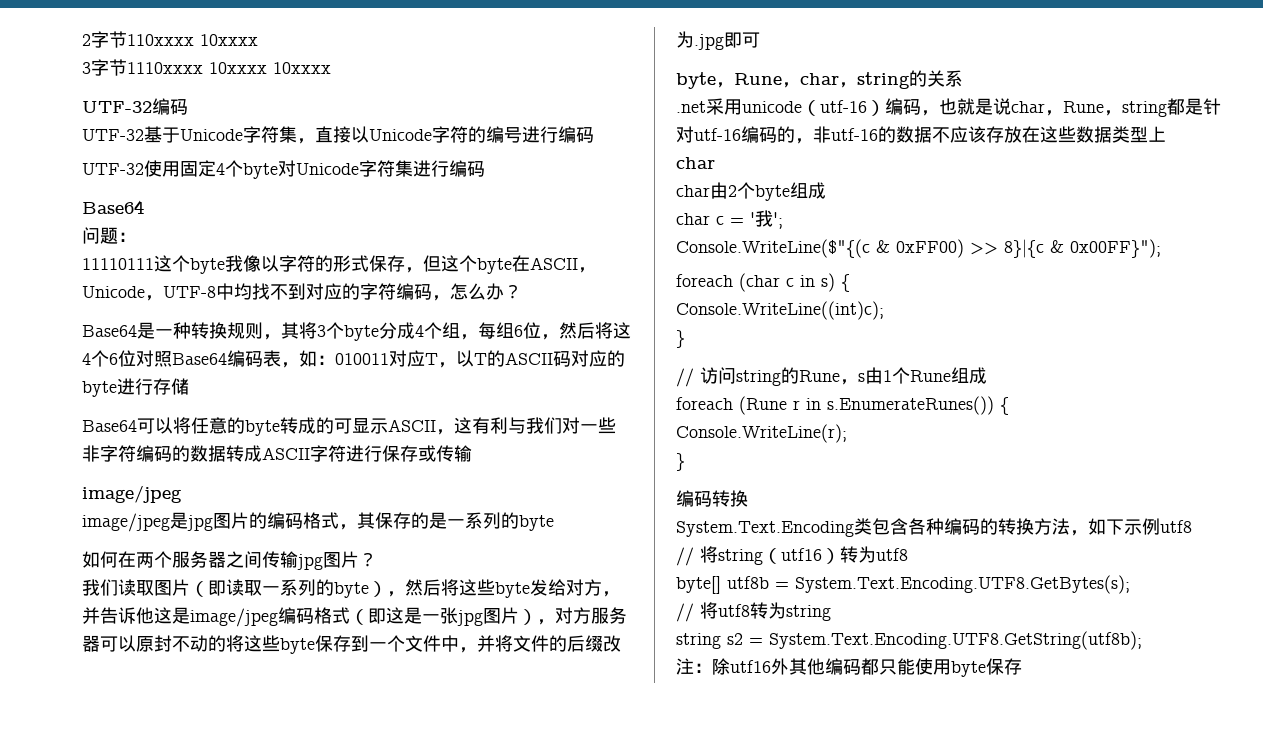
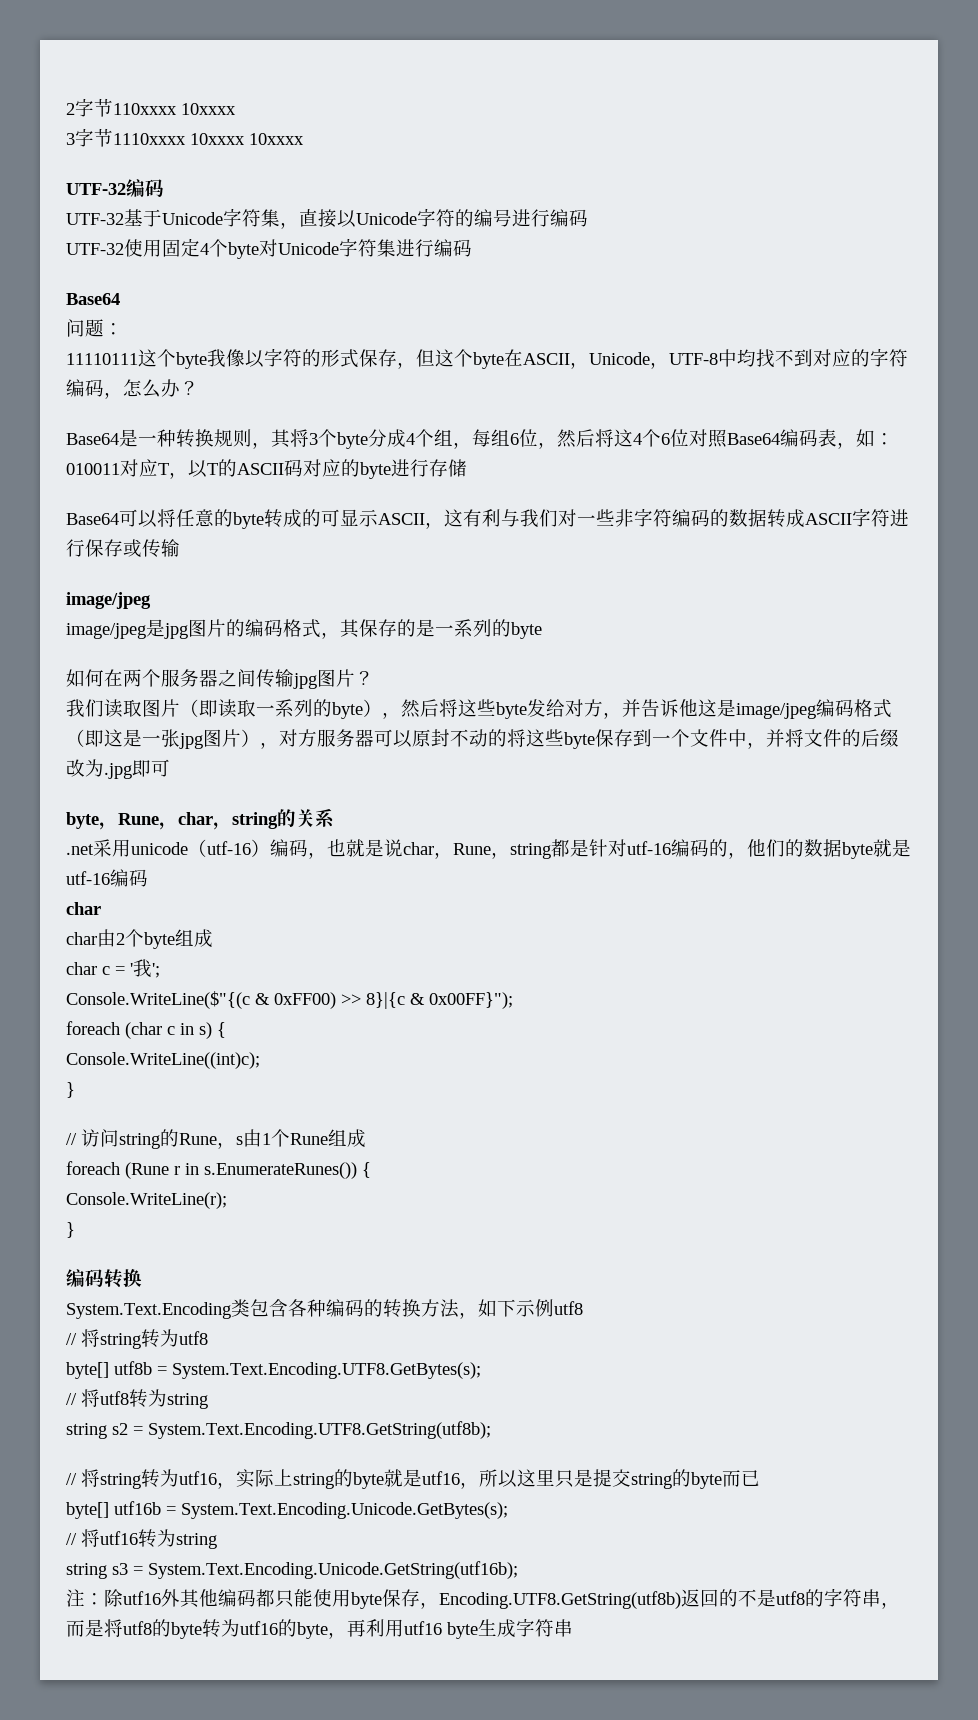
[813,126,1166,143] 非utf-16的数据不应该存放在这些数据类型上 -> [747,839,911,859] [66,869,148,887] 他们的数据byte就是utf-16编码
[763,548,840,564] （utf16） -> (141, 1341) none
(1142, 640) none -> [66,1469,760,1489] [66,1501,508,1519] [66,1529,217,1549] [66,1561,518,1579] // // 将string转为utf16，实际上string的byte就是utf16，所以这里只是提交string的byte而已 // byte[] utf16b = System.Text.Encoding.Unicode.GetBytes(s); // // 将utf16转为string // string s3 = System.Text.Encoding.Unicode.GetString(utf16b);
(1022, 666) none -> [420,1588,900,1609] [66,1618,573,1639] ，Encoding.UTF8.GetString(utf8b)返回的不是utf8的字符串，而是将utf8的byte转为utf16的byte，再利用utf16 byte生成字符串

